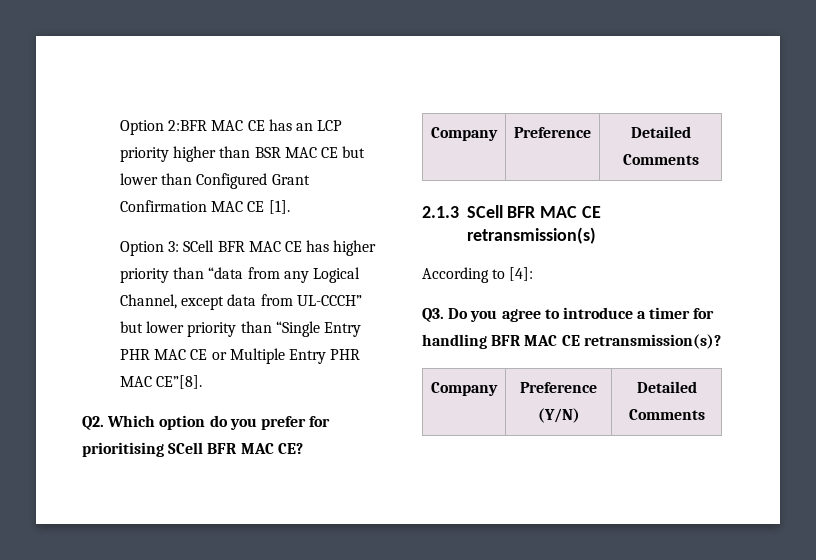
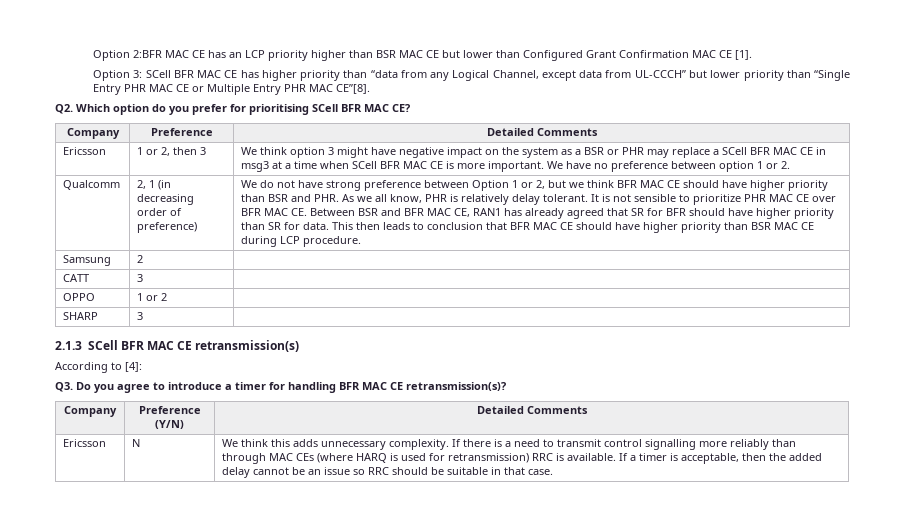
(699, 159) none -> [63,147,107,155] [137,147,207,156] [241,147,827,158] [241,161,791,172] [63,180,121,190] [137,180,172,190] [137,194,195,205] [137,208,183,216] [137,222,198,233] [241,180,829,191] [241,194,837,205] [241,208,835,219] [241,222,815,233] [241,236,362,247] [63,255,112,266] [137,255,144,263] [63,274,90,282] [137,274,144,282] [63,293,96,301] [137,293,168,301] [63,312,99,320] [137,312,144,320] // Ericsson | 1 or 2, then 3 | We think option 3 might have negative impact on the system as a BSR or PHR may replace a SCell BFR MAC CE in msg3 at a time when SCell BFR MAC CE is more important. We have no preference between option 1 or 2. // Qualcomm | 2, 1 (in decreasing order of preference) | We do not have strong preference between Option 1 or 2, but we think BFR MAC CE should have higher priority than BSR and PHR. As we all know, PHR is relatively delay tolerant. It is not sensible to prioritize PHR MAC CE over BFR MAC CE. Between BSR and BFR MAC CE, RAN1 has already agreed that SR for BFR should have higher priority than SR for data. This then leads to conclusion that BFR MAC CE should have higher priority than BSR MAC CE during LCP procedure. // Samsung | 2 | // CATT | 3 | // OPPO | 1 or 2 | // SHARP | 3 |
(705, 414) none -> [63,439,107,447] [132,439,141,447] [222,439,797,450] [222,453,823,464] [222,467,554,478] // Ericsson | N | We think this adds unnecessary complexity. If there is a need to transmit control signalling more reliably than through MAC CEs (where HARQ is used for retransmission) RRC is available. If a timer is acceptable, then the added delay cannot be an issue so RRC should be suitable in that case.

